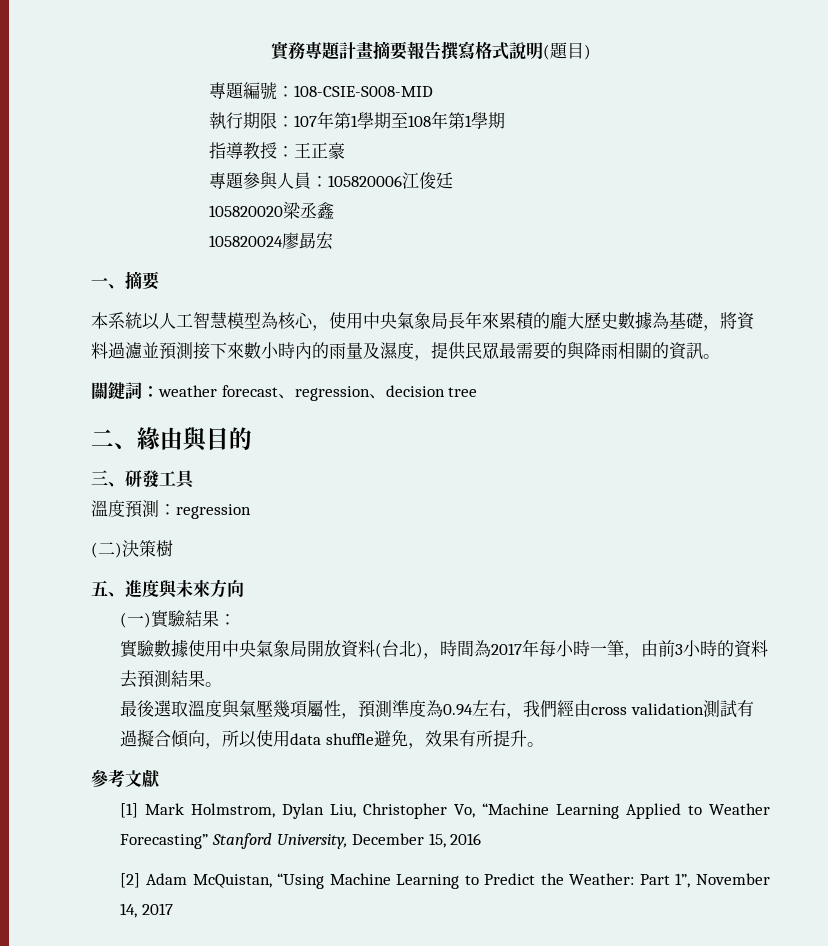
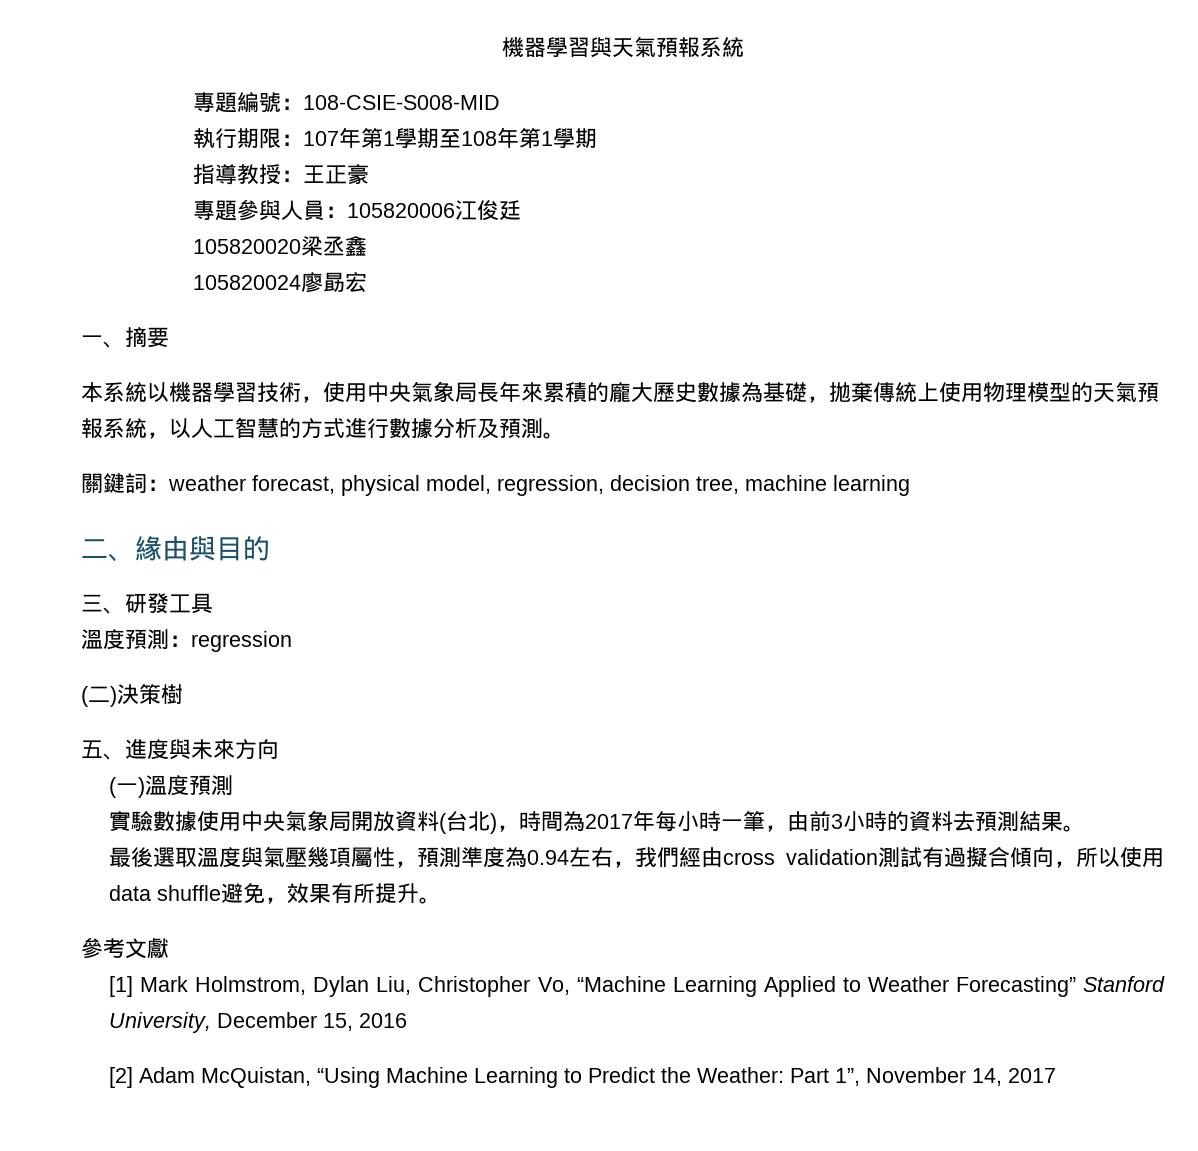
[270,41,591,60] 實務專題計畫摘要報告撰寫格式說明(題目) -> [501,36,744,58] 機器學習與天氣預報系統
[159,312,313,330] 人工智慧模型為核心 -> [169,382,301,403] 機器學習技術
[720,312,755,330] [91,342,720,361] [91,382,478,401] 將資料過濾並預測接下來數小時內的雨量及濕度，提供民眾最需要的與降雨相關的資訊。 // 關鍵詞：weather forecast、regression、decision tree -> [829,381,1159,403] [81,417,565,439] [81,473,910,496] 拋棄傳統上使用物理模型的天氣預報系統，以人工智慧的方式進行數據分析及預測。 // 關鍵詞：weather forecast, physical model, regression, decision tree, machine learning
[151,610,237,628] 實驗結果： -> [145,775,234,796] 溫度預測

